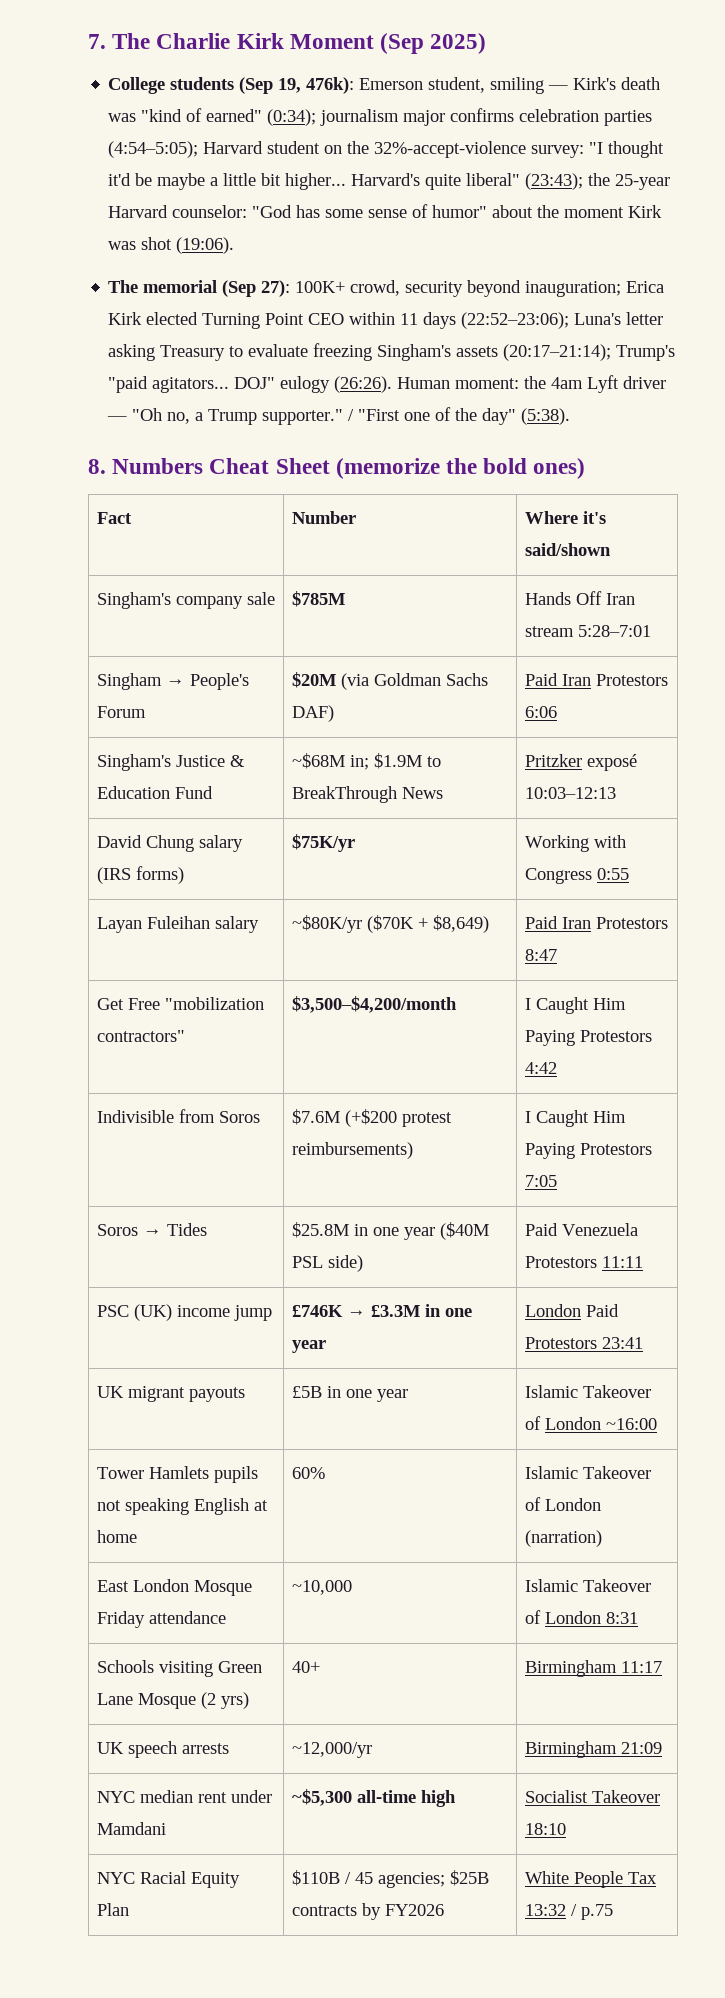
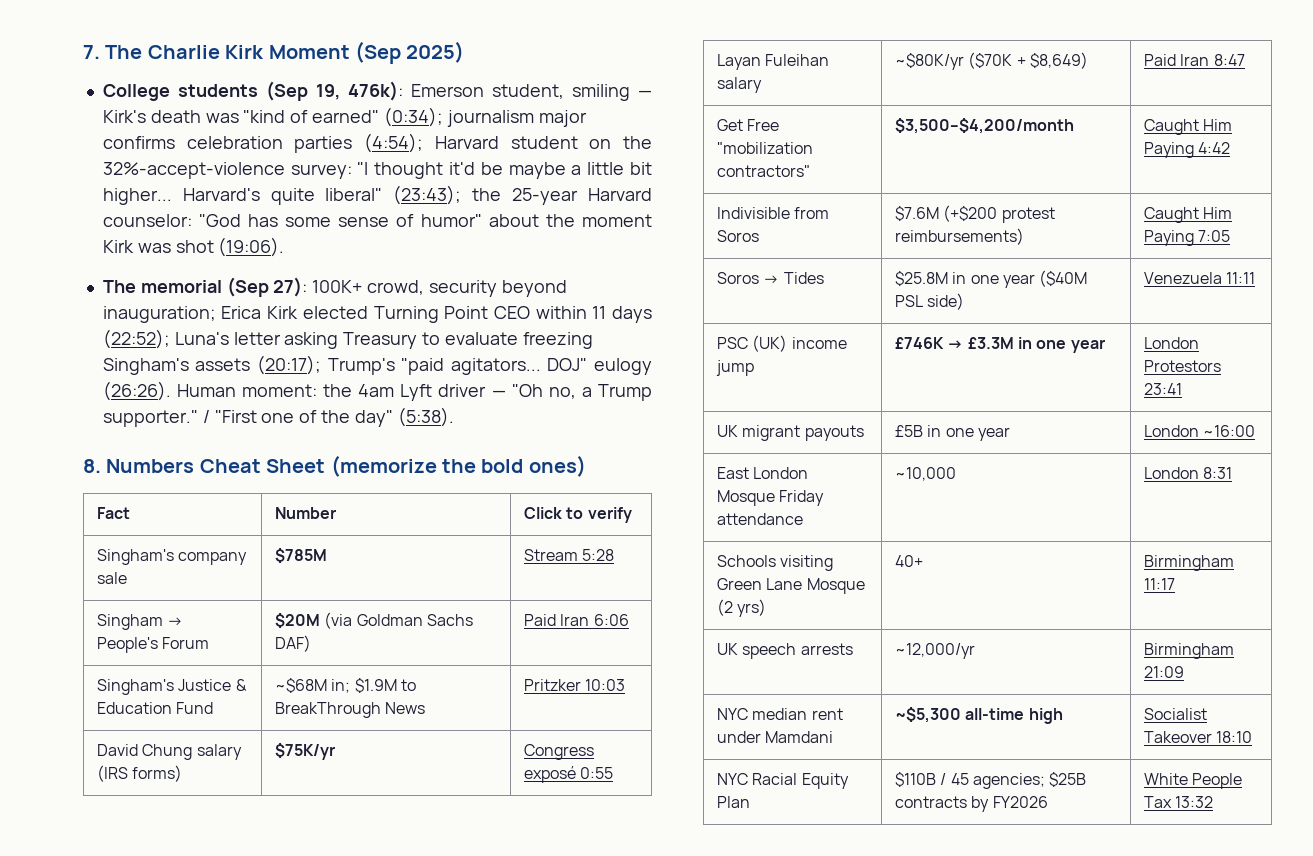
[108,141,199,158] (4:54–5:05); -> [364,133,424,153] (4:54);
[461,312,570,329] (22:52–23:06); -> [102,329,170,349] (22:52);
[503,344,612,361] (20:17–21:14); -> [257,355,321,375] (20:17);
[524,511,606,524] [524,543,611,556] Where it's said/shown -> [524,507,632,523] Click to verify
[524,591,635,605] [524,625,651,637] Hands Off Iran stream 5:28–7:01 -> [524,549,615,561] Stream 5:28
[595,674,668,686] Protestors -> (590, 620) none
[586,754,637,771] [524,787,616,799] exposé 10:03–12:13 -> [585,679,626,691] 10:03
[524,835,626,852] [524,868,592,884] Working with Congress -> [524,744,595,760] [524,766,577,783] Congress exposé
[595,917,668,929] Protestors -> (1210, 60) none
[524,997,626,1014] [524,1030,652,1046] I Caught Him Paying Protestors -> [1144,119,1233,135] [1144,142,1195,158] Caught Him Paying
[524,1110,626,1127] [524,1143,652,1159] I Caught Him Paying Protestors -> [1144,207,1233,223] [1144,230,1195,246] Caught Him Paying
[524,1223,638,1236] [524,1256,597,1268] Paid Venezuela Protestors -> [1144,272,1223,284] Venezuela
[585,1304,619,1317] Paid -> (1200, 343) none
[524,1385,651,1398] [524,1416,541,1430] Islamic Takeover of -> (1011, 434) none
[96,1466,258,1483] [96,1498,268,1515] [96,1530,137,1543] [291,1467,325,1479] [524,1466,651,1479] [524,1497,601,1511] [524,1530,602,1547] // Tower Hamlets pupils not speaking English at home | 60% | Islamic Takeover of London (narration) -> (1256, 431) none
[524,1579,651,1592] [524,1610,541,1624] Islamic Takeover of -> (957, 474) none
[570,1904,613,1920] / p.75 -> (1214, 802) none

